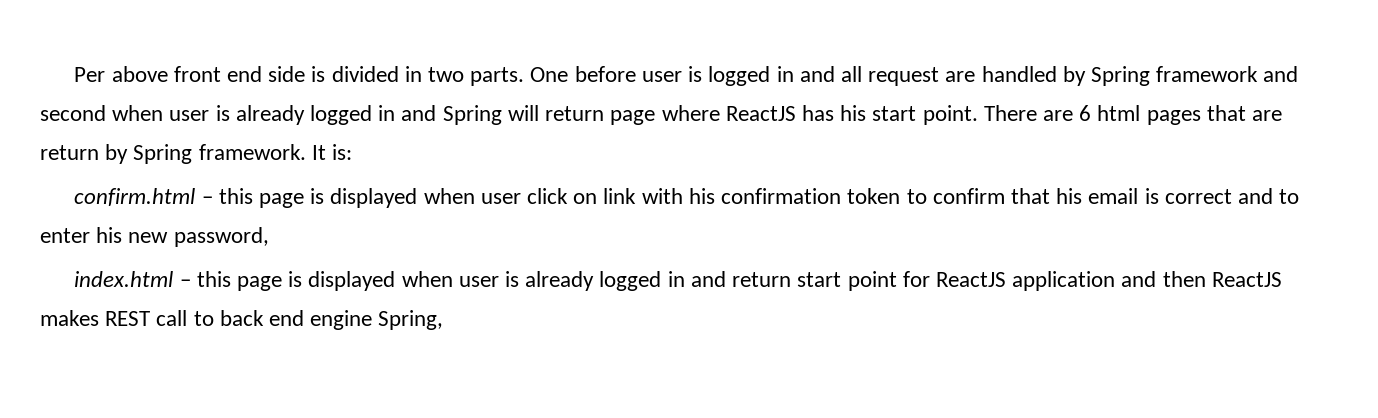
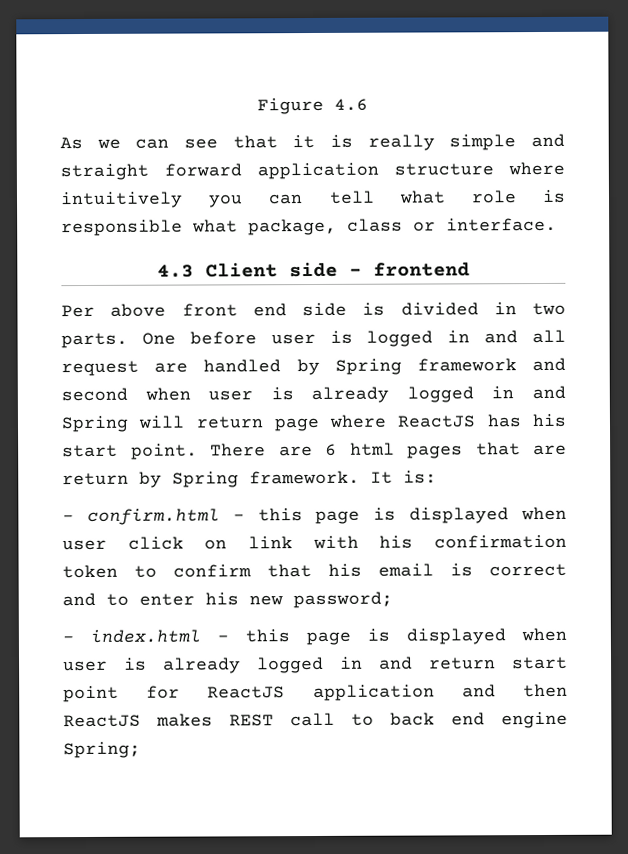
(74, 74) none -> [257,97,368,115] [60,133,565,151] [60,161,565,181] [60,189,566,209] [61,217,557,237] [157,261,470,278] Figure 4.6 // As we can see that it is really simple and straight forward application structure where intuitively you can tell what role is responsible what package, class or interface. // 4.3 Client side - frontend //
(353, 152) none -> [62,515,74,522] –
[173,227,269,247] password, // -> [293,591,393,609] [62,636,74,643] password; // –
[378,310,444,330] Spring, -> [63,741,141,759] Spring;

